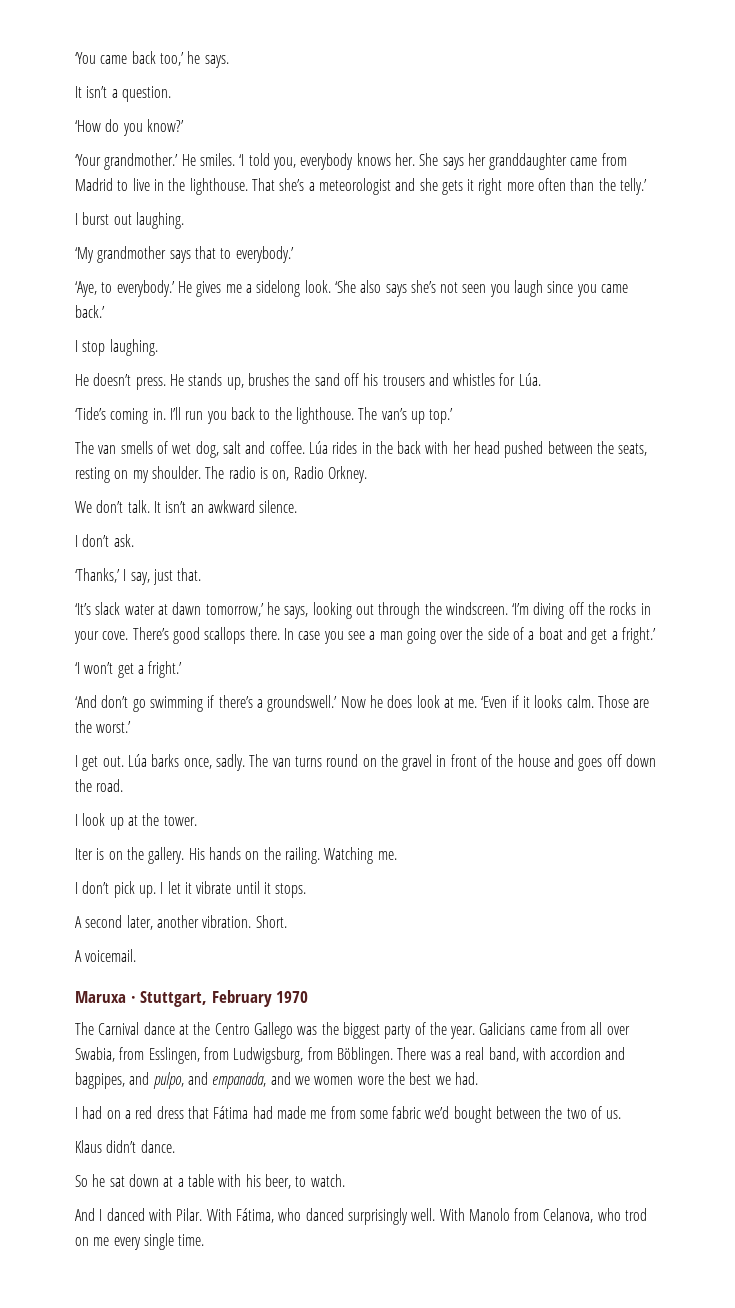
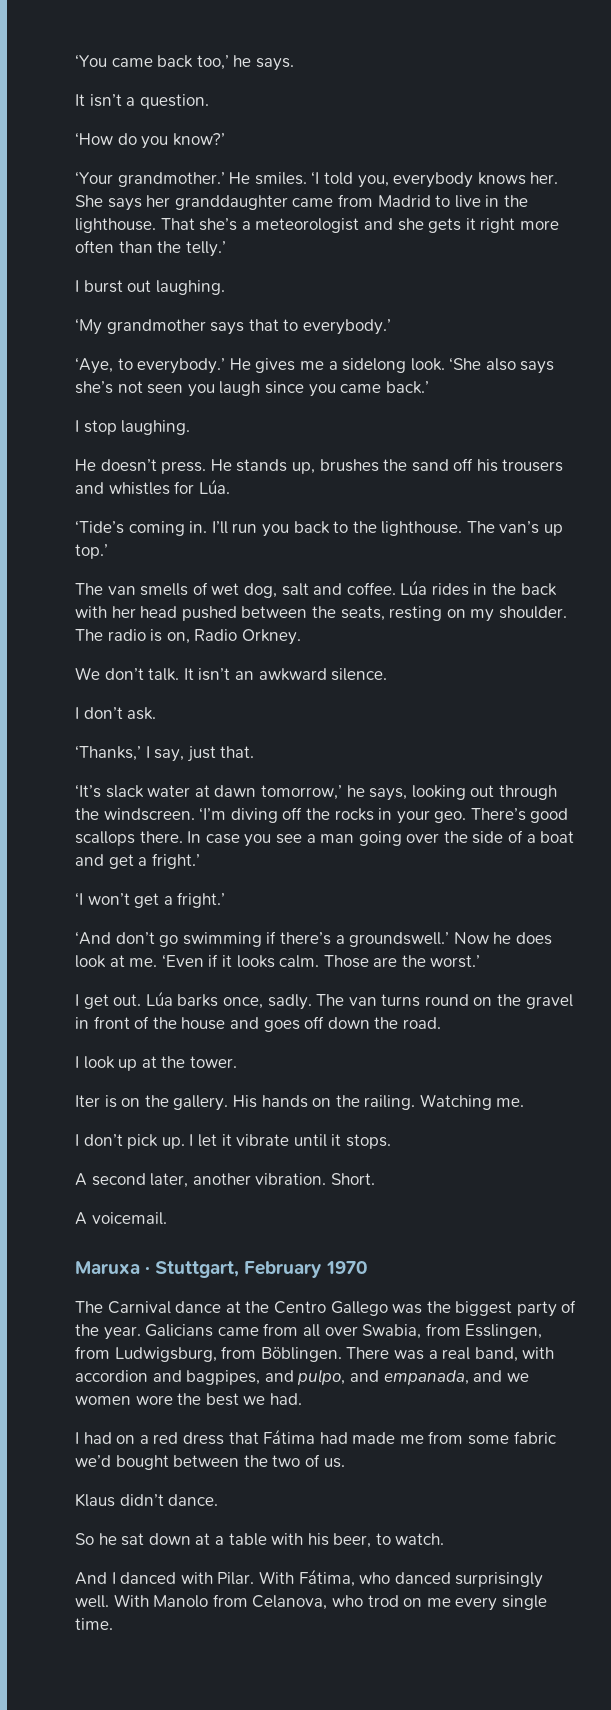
[102,631,129,640] cove. -> [434,811,467,823] geo.

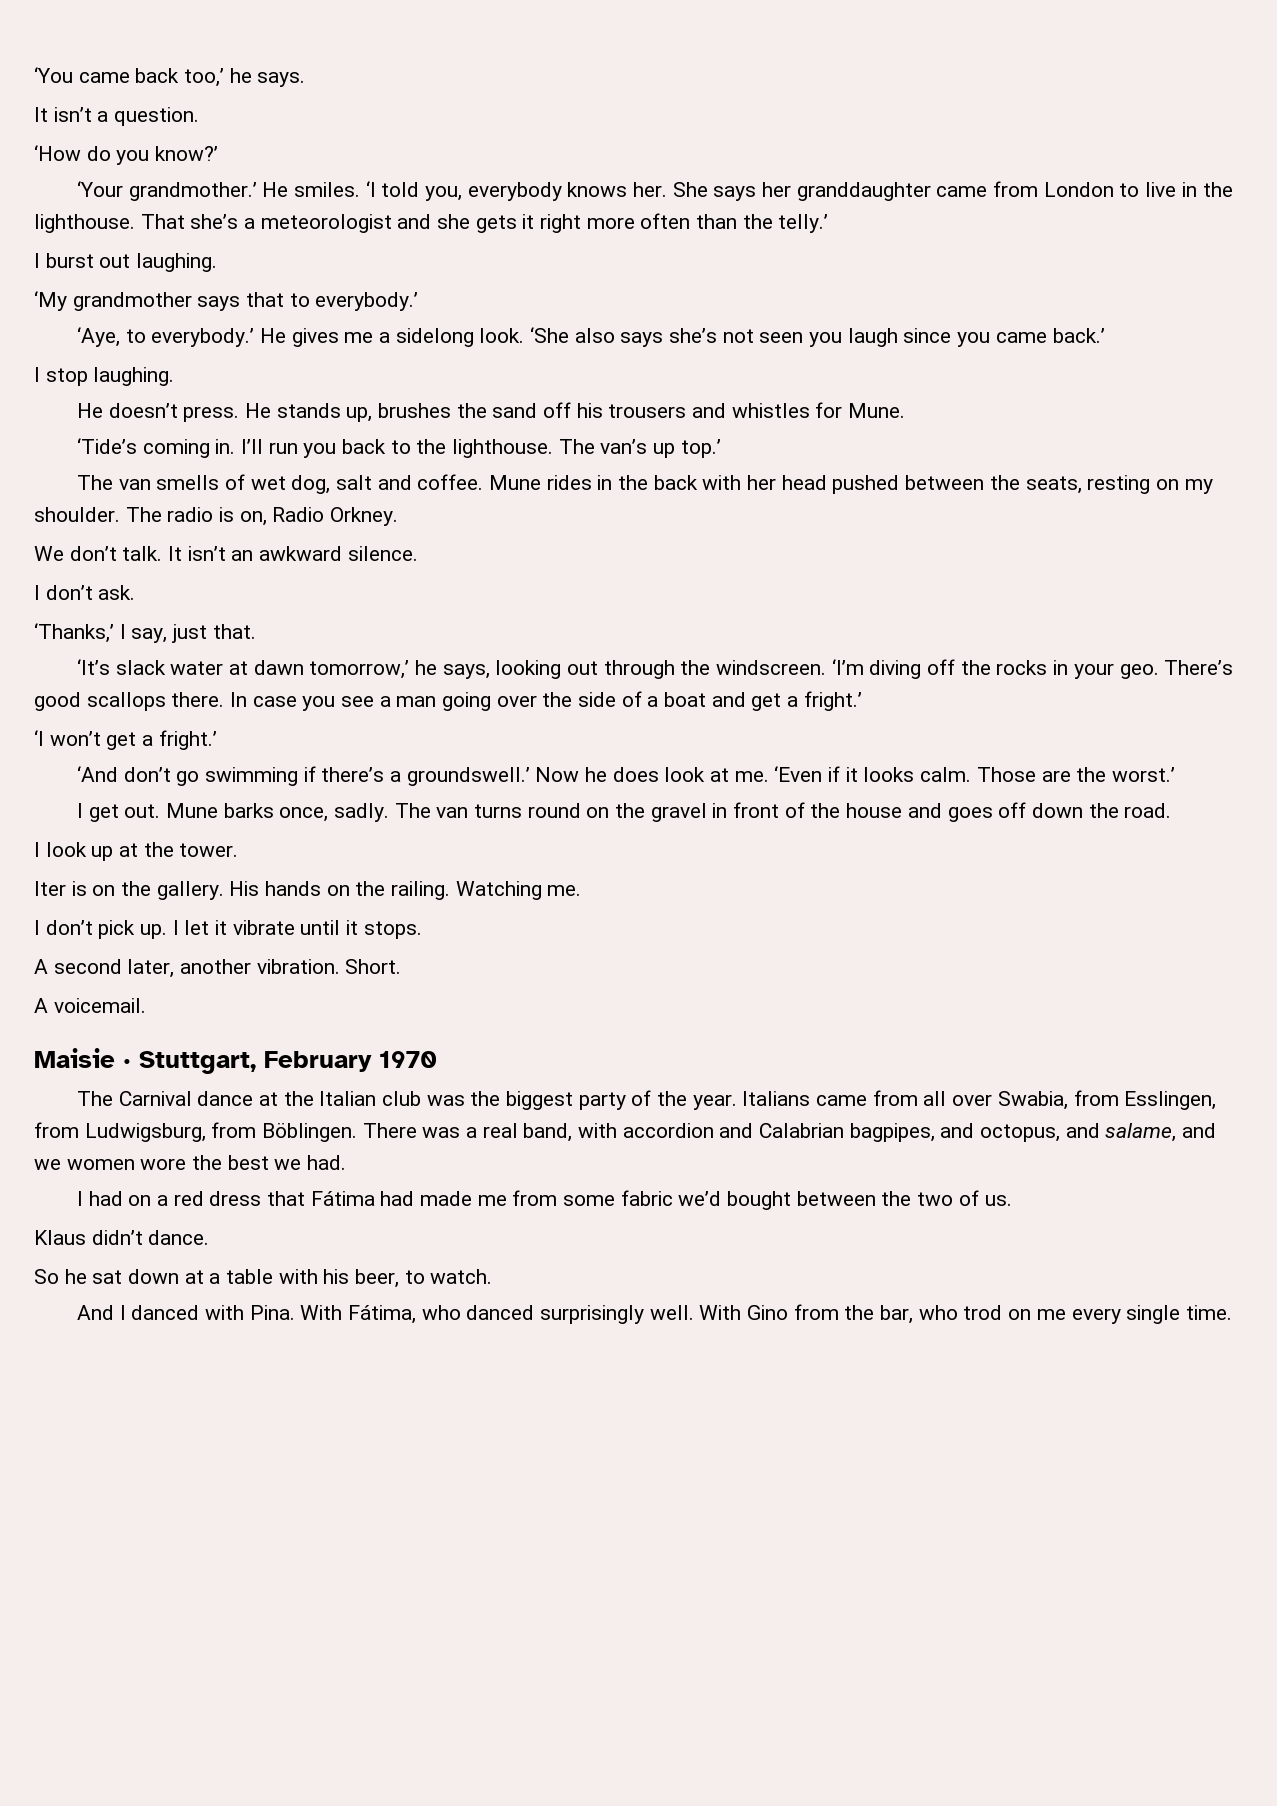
[377,195,431,207] Madrid -> [1043,182,1114,197] London
[198,479,230,494] Lúa. -> [848,403,906,418] Mune.
[400,580,428,595] Lúa -> [489,475,542,490] Mune
[145,991,173,1006] Lúa -> [166,803,219,818] Mune
[75,1261,140,1274] Maruxa -> [34,1048,115,1068] Maisie
[273,1301,388,1316] Centro Gallego -> [319,1091,422,1106] Italian club
[145,1324,214,1337] Galicians -> [742,1091,811,1106] Italians
(182, 1376) none -> [759,1123,845,1138] Calabrian
[297,1369,469,1385] pulpo, and empanada, -> [980,1123,1177,1142] octopus, and salame,
[217,1572,255,1585] Pilar. -> [249,1305,295,1320] Pina.
[153,1594,328,1610] Manolo from Celanova, -> [747,1304,914,1324] Gino from the bar,

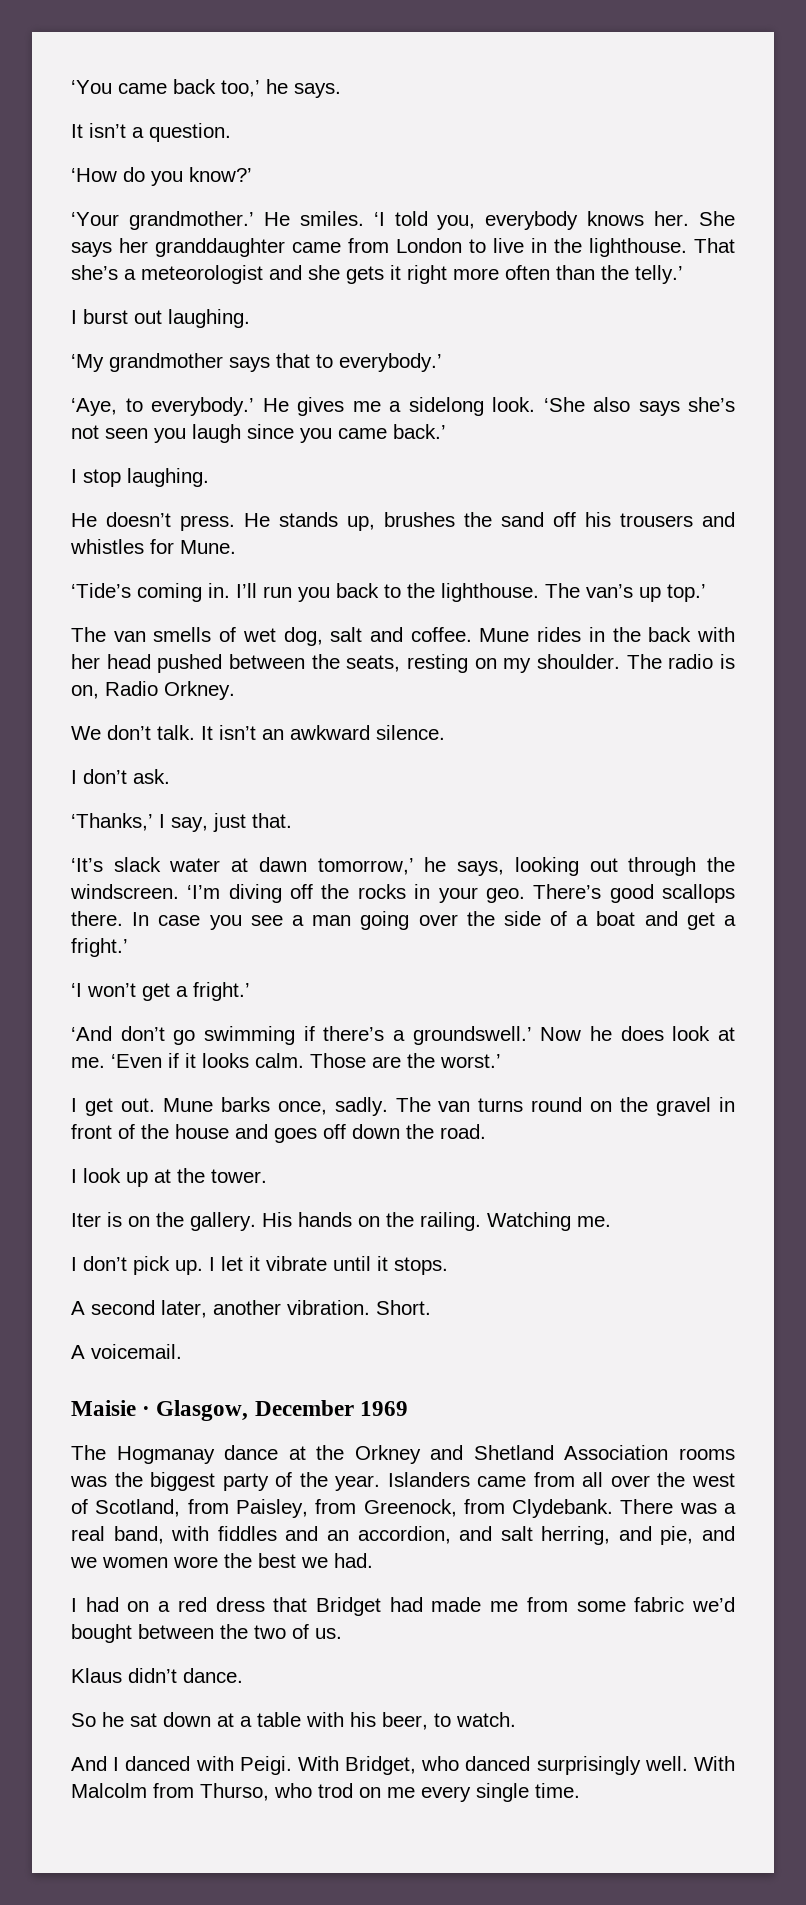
[139,1051,437,1074] [77,1091,192,1106] Stuttgart, February 1970 // The Carnival -> [156,1400,408,1421] [71,1445,215,1464] Glasgow, December 1969 // The Hogmanay
[319,1091,422,1106] Italian club -> [354,1445,735,1464] Orkney and Shetland Association rooms
[742,1091,811,1106] Italians -> [387,1472,470,1487] Islanders
[997,1090,1217,1110] [34,1122,358,1142] Swabia, from Esslingen, from Ludwigsburg, from Böblingen. -> [657,1472,736,1487] [71,1499,614,1518] the west of Scotland, from Paisley, from Greenock, from Clydebank.
[622,1123,1177,1142] accordion and Calabrian bagpipes, and octopus, and salame, -> [217,1526,694,1545] fiddles and an accordion, and salt herring, and pie,
[310,1191,375,1206] Fátima -> [316,1597,381,1616] Bridget
[249,1305,417,1324] Pina. With Fátima, -> [239,1756,417,1775] Peigi. With Bridget,
[747,1304,914,1324] Gino from the bar, -> [71,1783,269,1801] Malcolm from Thurso,

